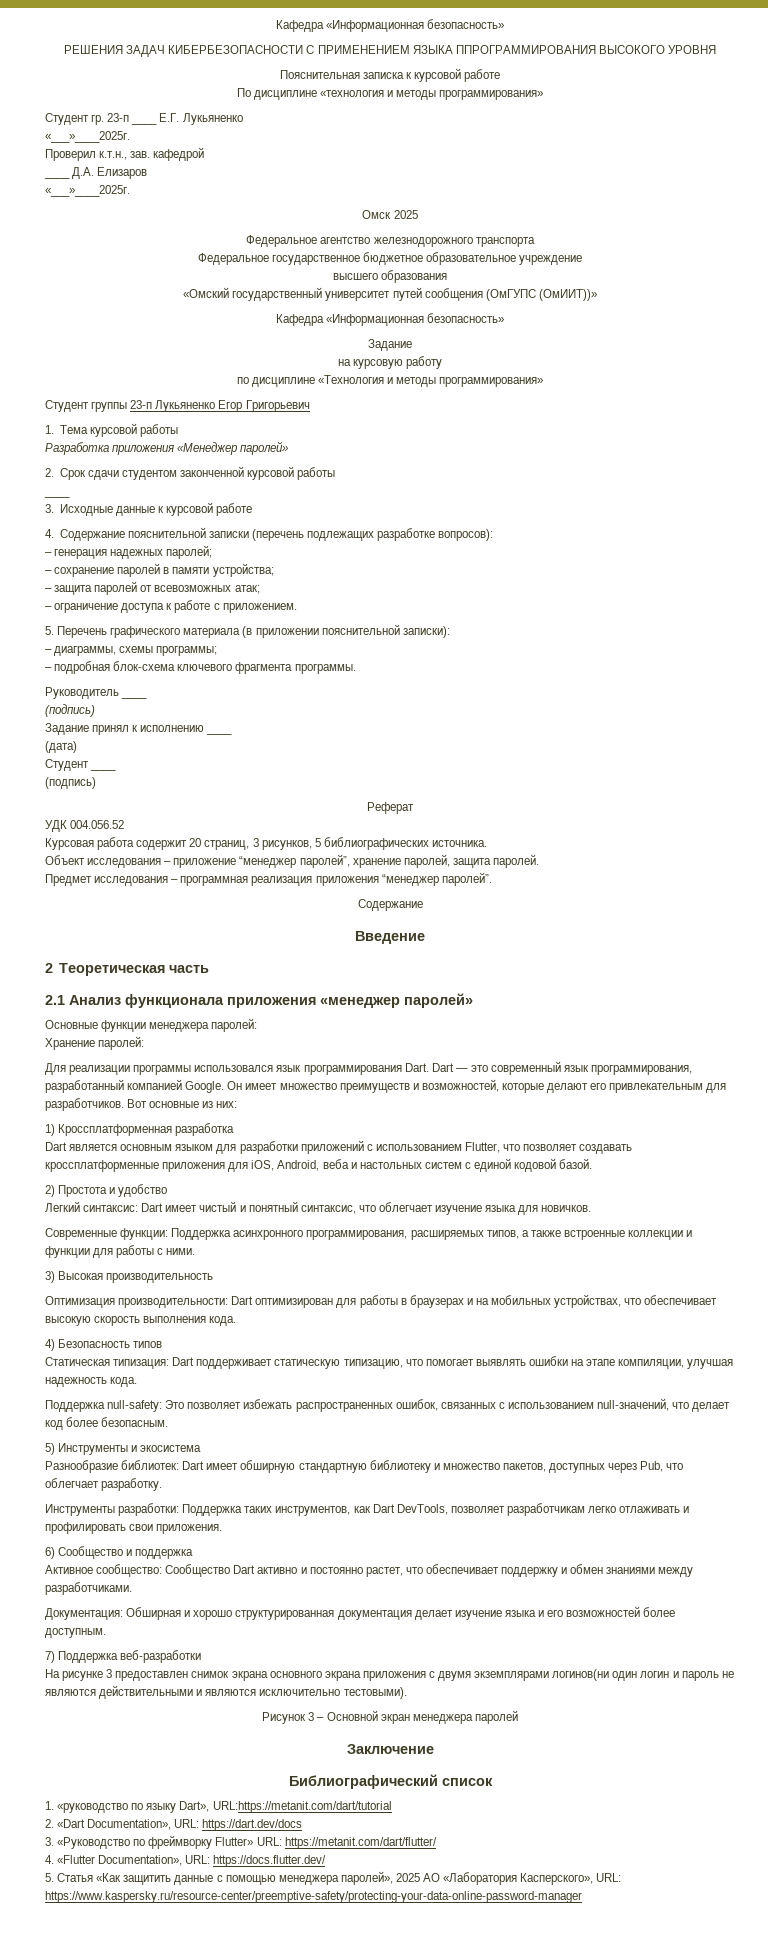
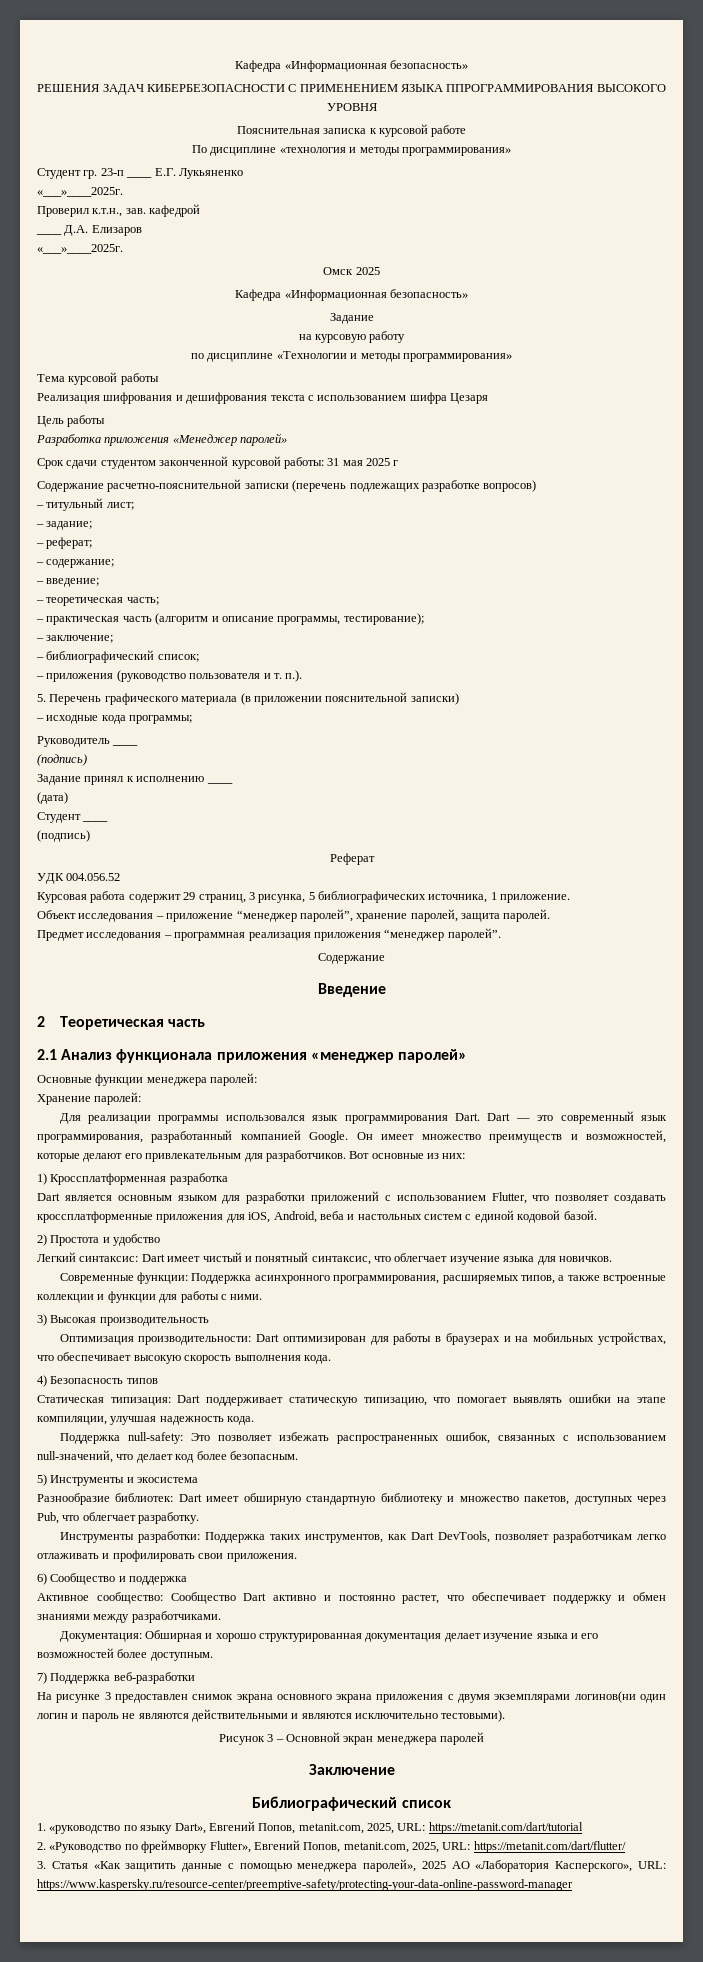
[246,235,535,247] [197,252,583,265] [332,270,448,283] [183,287,597,301] // Федеральное агентство железнодорожного транспорта // Федеральное государственное бюджетное образовательное учреждение // высшего образования // «Омский государственный университет путей сообщения (ОмГУПС (ОмИИТ))» -> (380, 271) none
[317,375,544,387] [45,400,310,412] [45,423,137,437] «Технология и методы программирования» // Студент группы 23-п Лукьяненко Егор Григорьевич // 1. Тема курсовой -> [276,351,512,362] [37,372,159,385] [37,392,488,404] [37,416,64,427] «Технологии и методы программирования» // Тема курсовой работы // Реализация шифрования и дешифрования текста с использованием шифра Цезаря // Цель
[45,468,54,477] 2. -> (288, 439) none
[297,467,336,480] [44,495,70,498] [45,502,253,516] [45,527,206,541] работы // ____ // 3. Исходные данные к курсовой работе // 4. Содержание пояснительной -> [283,457,399,469] [37,479,242,492] работы: 31 мая 2025 г // Содержание расчетно-пояснительной
[438,529,494,541] [45,545,213,559] [45,563,274,577] [45,581,260,595] [45,600,297,613] вопросов): // – генерация надежных паролей; // – сохранение паролей в памяти устройства; // – защита паролей от всевозможных атак; // – ограничение доступа к работе с приложением. -> [483,480,537,492] [36,498,134,511] [36,521,93,530] [36,537,93,549] [36,559,115,568] [36,578,100,587] [36,597,159,606] [36,613,424,625] [36,635,114,643] [36,650,199,663] [36,670,303,682] вопросов) // – титульный лист; // – задание; // – реферат; // – содержание; // – введение; // – теоретическая часть; // – практическая часть (алгоритм и описание программы, тестирование); // – заключение; // – библиографический список; // – приложения (руководство пользователя и т. п.).
[402,626,450,638] [45,646,154,656] записки): // – диаграммы, схемы -> [410,693,459,705] [36,715,126,724] записки) // – исходные кода
[45,661,356,674] // – подробная блок-схема ключевого фрагмента программы. -> (193, 719) none
[189,838,202,847] 20 -> [183,892,196,900] 29
[261,840,312,850] рисунков, -> [258,894,306,903] рисунка,
[431,840,487,847] источника. -> [428,892,571,903] источника, 1 приложение.
[212,1801,392,1813] [45,1819,303,1831] [45,1835,437,1849] [45,1855,327,1867] [45,1873,54,1882] URL:https://metanit.com/dart/tutorial // 2. «Dart Documentation», URL: https://dart.dev/docs // 3. «Руководство по фреймворку Flutter» URL: https://metanit.com/dart/flutter/ // 4. «Flutter Documentation», URL: https://docs.flutter.dev/ // 5. -> [208,1821,583,1834] [37,1840,626,1853] [37,1861,46,1869] Евгений Попов, metanit.com, 2025, URL: https://metanit.com/dart/tutorial // 2. «Руководство по фреймворку Flutter», Евгений Попов, metanit.com, 2025, URL: https://metanit.com/dart/flutter/ // 3.

